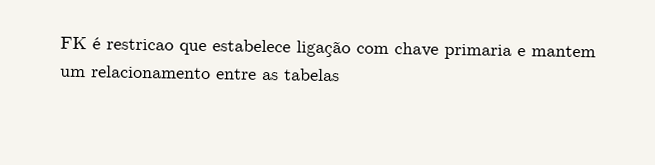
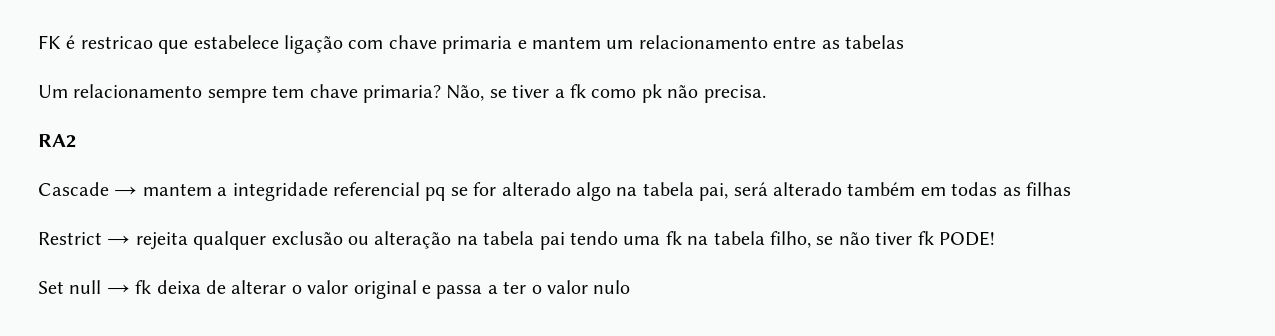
(340, 75) none -> [38,84,766,103] [38,134,76,148] [38,182,1071,201] [38,231,995,250] [38,280,631,299] // Um relacionamento sempre tem chave primaria? Não, se tiver a fk como pk não precisa. // RA2 // Cascade → mantem a integridade referencial pq se for alterado algo na tabela pai, será alterado também em todas as filhas // Restrict → rejeita qualquer exclusão ou alteração na tabela pai tendo uma fk na tabela filho, se não tiver fk PODE! // Set null → fk deixa de alterar o valor original e passa a ter o valor nulo

